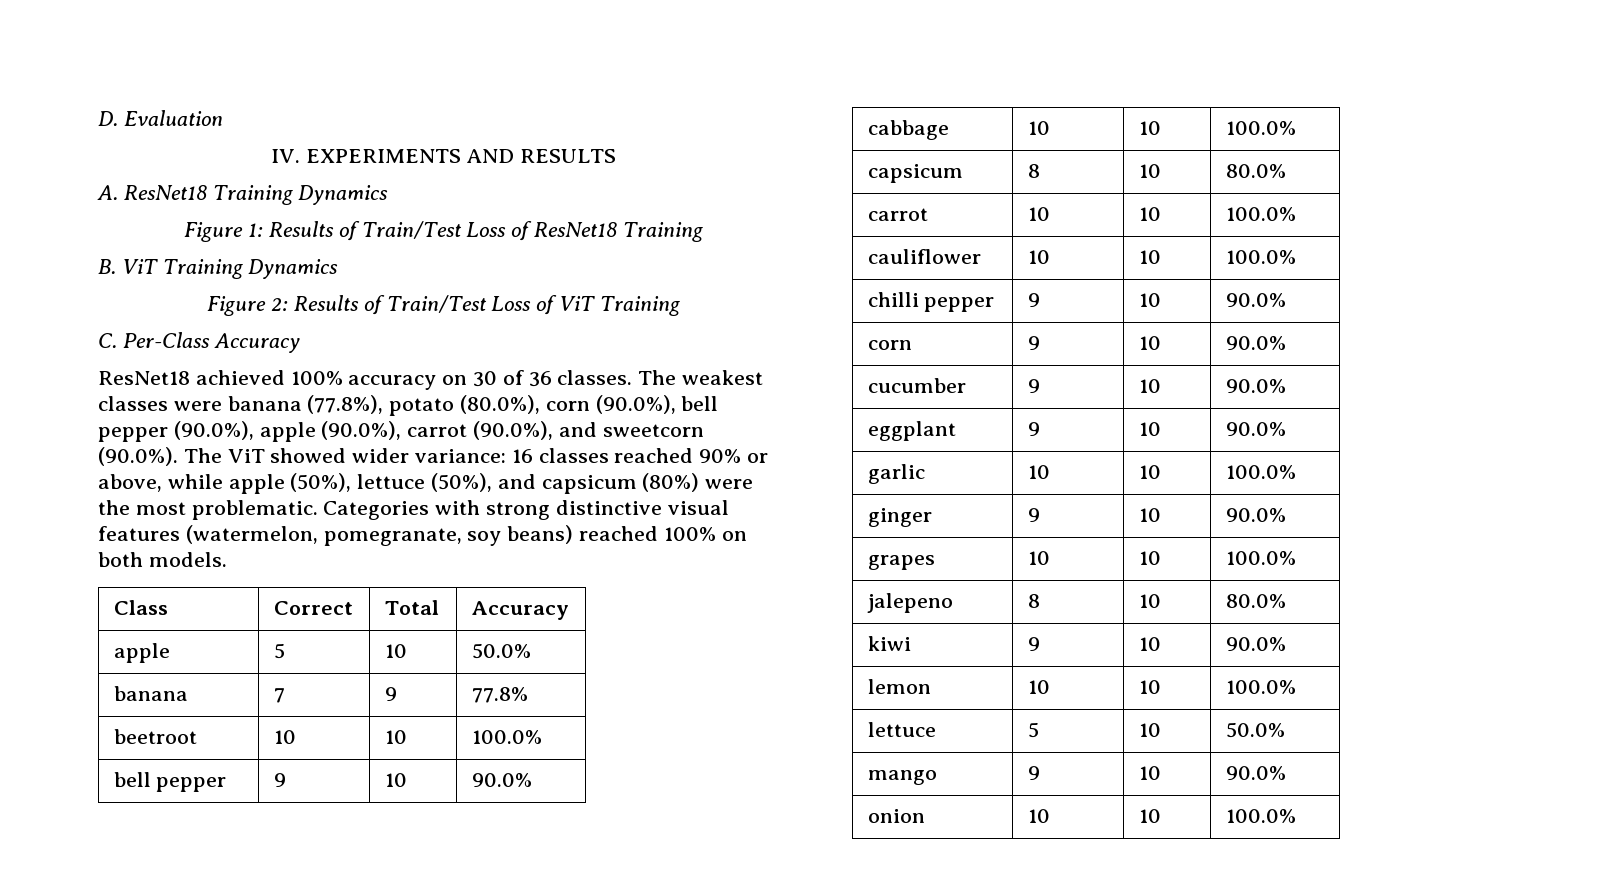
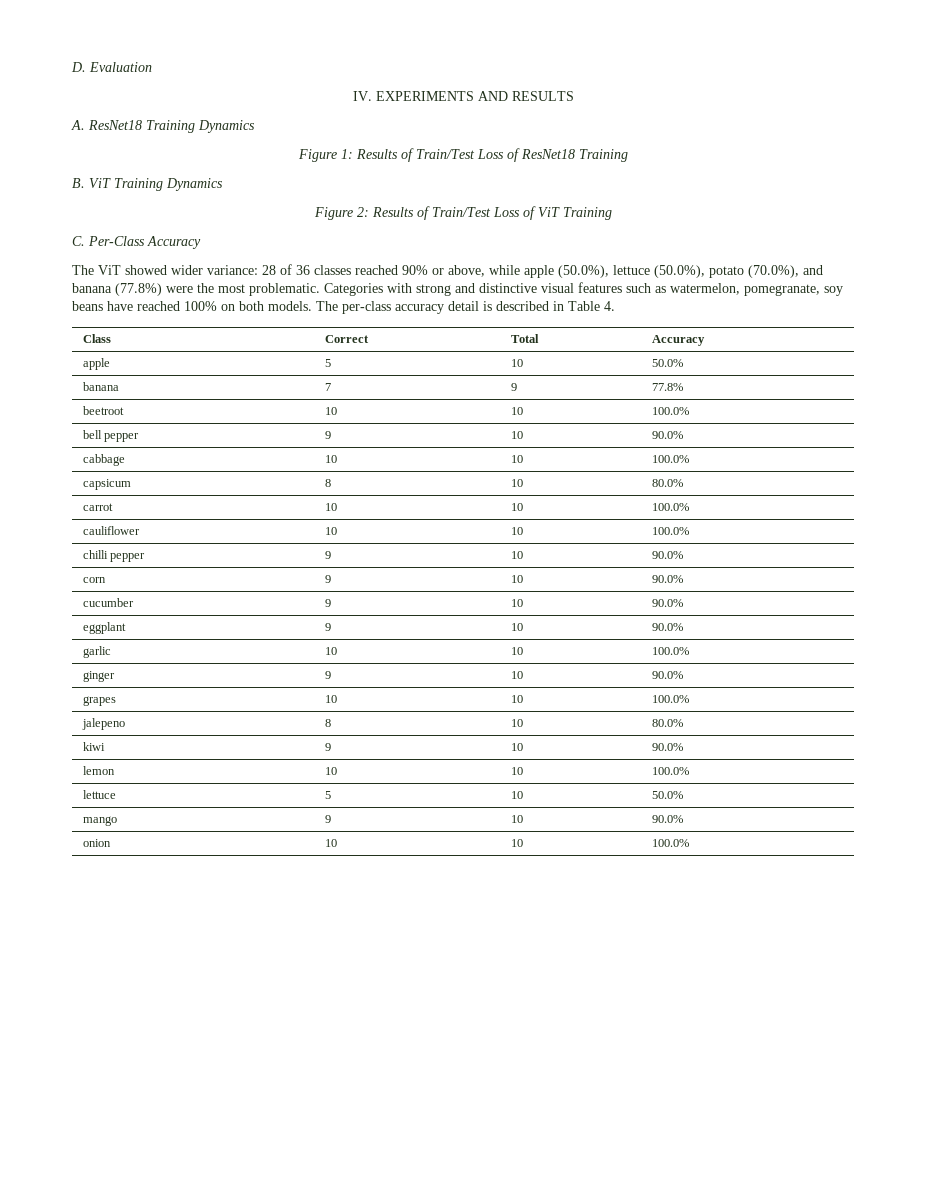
[98,370,764,390] [98,395,719,416] [98,421,704,442] [98,447,178,466] ResNet18 achieved 100% accuracy on 30 of 36 classes. The weakest classes were banana (77.8%), potato (80.0%), corn (90.0%), bell pepper (90.0%), apple (90.0%), carrot (90.0%), and sweetcorn (90.0%). -> (201, 242) none
[511,449,533,463] 16 -> [262,264,310,275] 28 of 36
[290,473,700,494] (50%), lettuce (50%), and capsicum (80%) -> [558,265,823,278] [72,283,162,296] (50.0%), lettuce (50.0%), potato (70.0%), and banana (77.8%)
(551, 511) none -> [455,283,475,293] and
[185,525,574,546] (watermelon, pomegranate, soy beans) -> [626,283,843,296] [72,301,133,311] such as watermelon, pomegranate, soy beans have
(227, 559) none -> [316,301,615,314] The per-class accuracy detail is described in Table 4.

